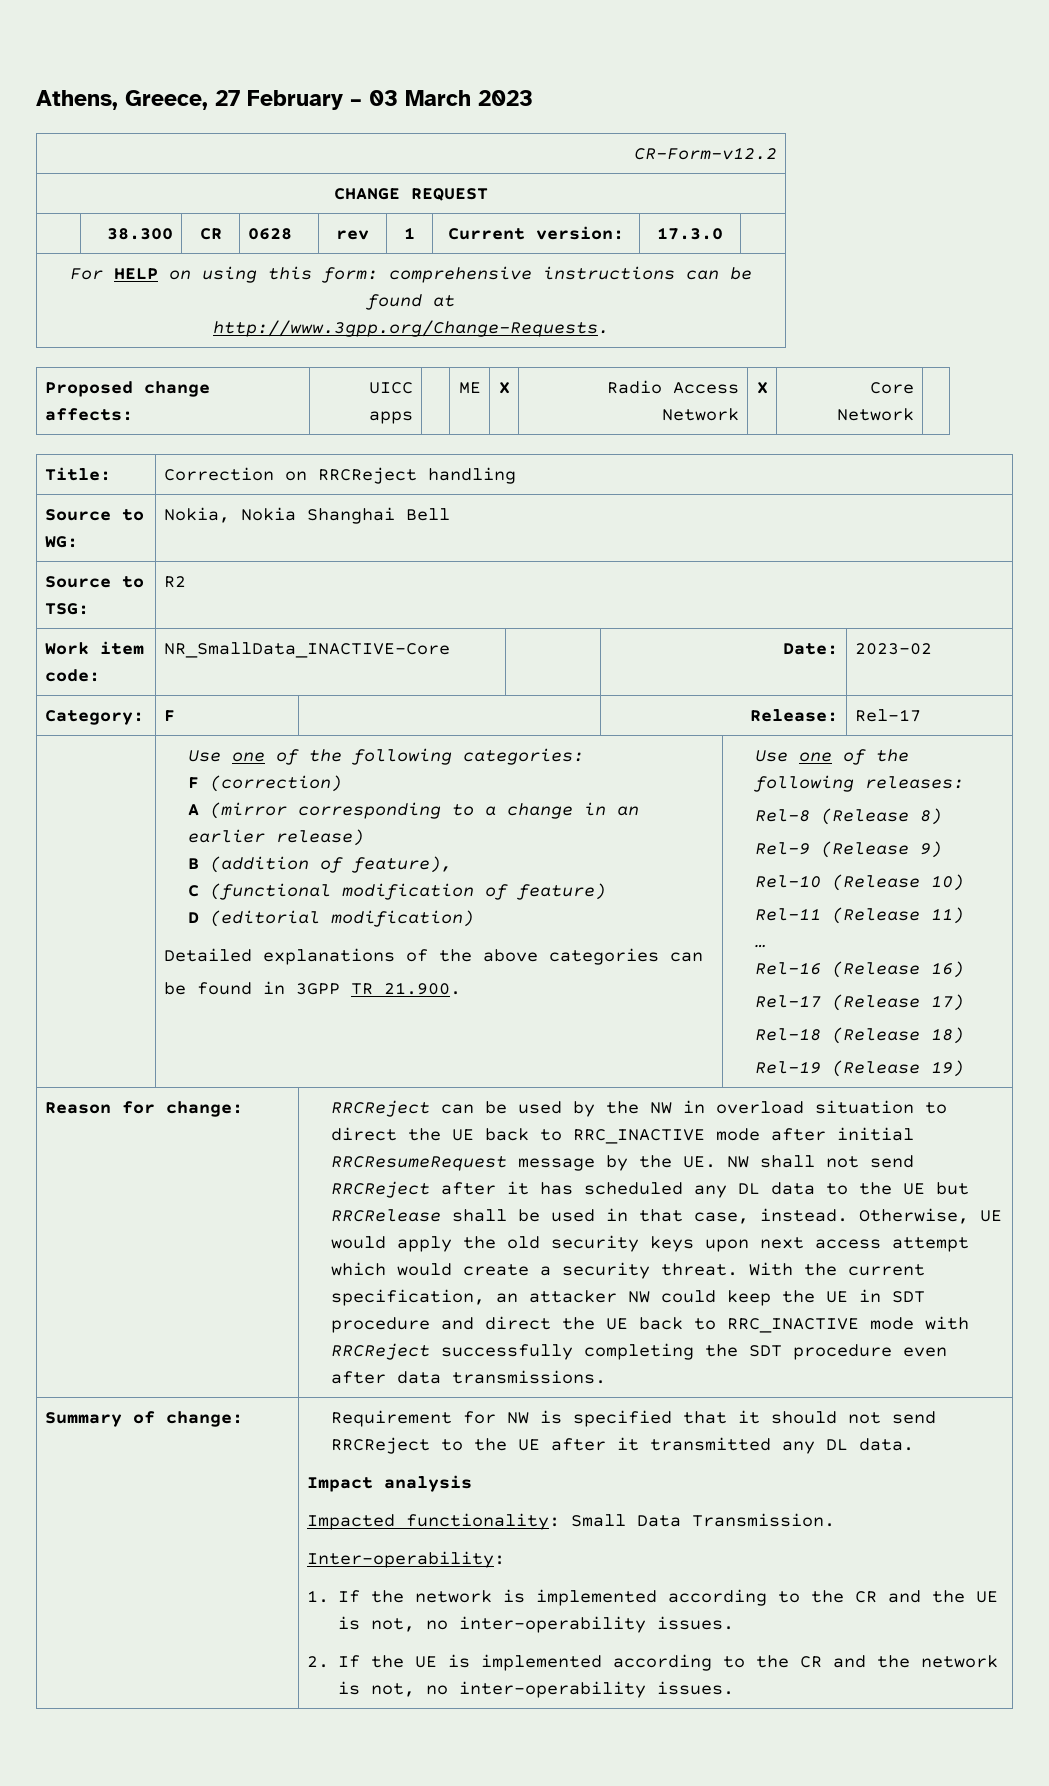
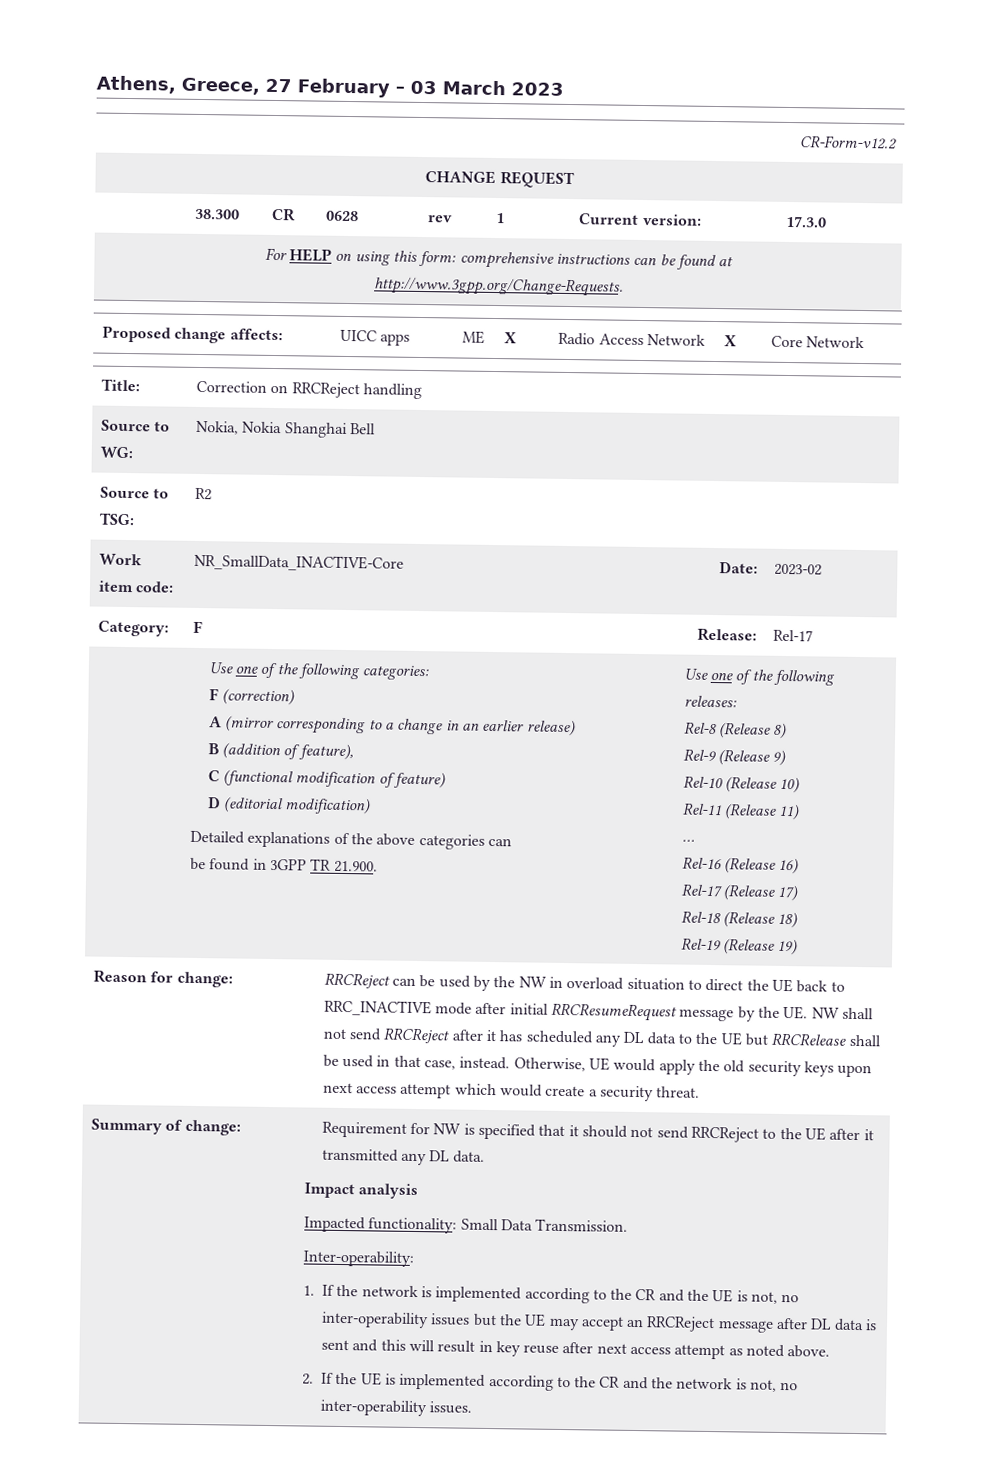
[748,1262,925,1276] [330,1289,925,1306] [330,1316,969,1333] [330,1343,947,1360] [330,1370,606,1384] With the current specification, an attacker NW could keep the UE in SDT procedure and direct the UE back to RRC_INACTIVE mode with RRCReject successfully completing the SDT procedure even after data transmissions. -> (701, 1092) none
[656,1616,734,1630] issues. -> [430,1313,878,1333] [320,1339,831,1360] issues but the UE may accept an RRCReject message after DL data is sent and this will result in key reuse after next access attempt as noted above.

